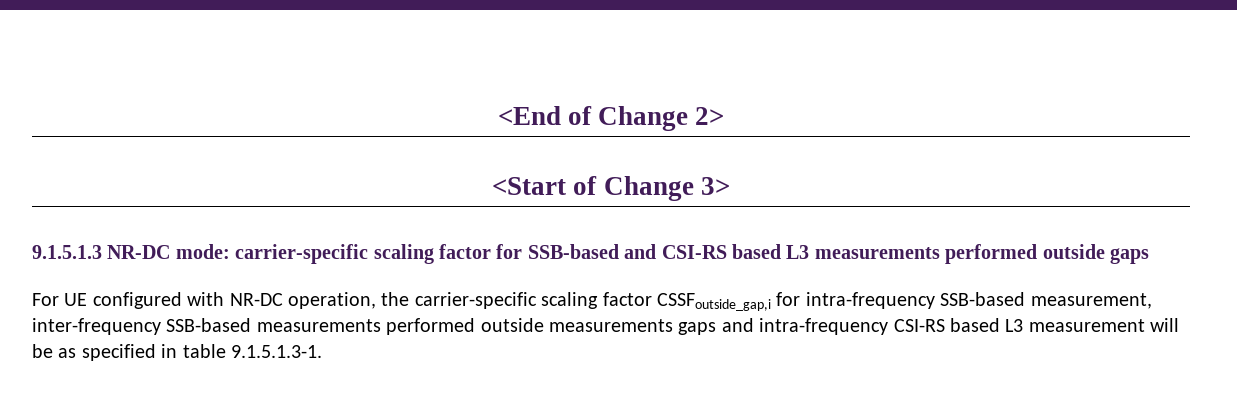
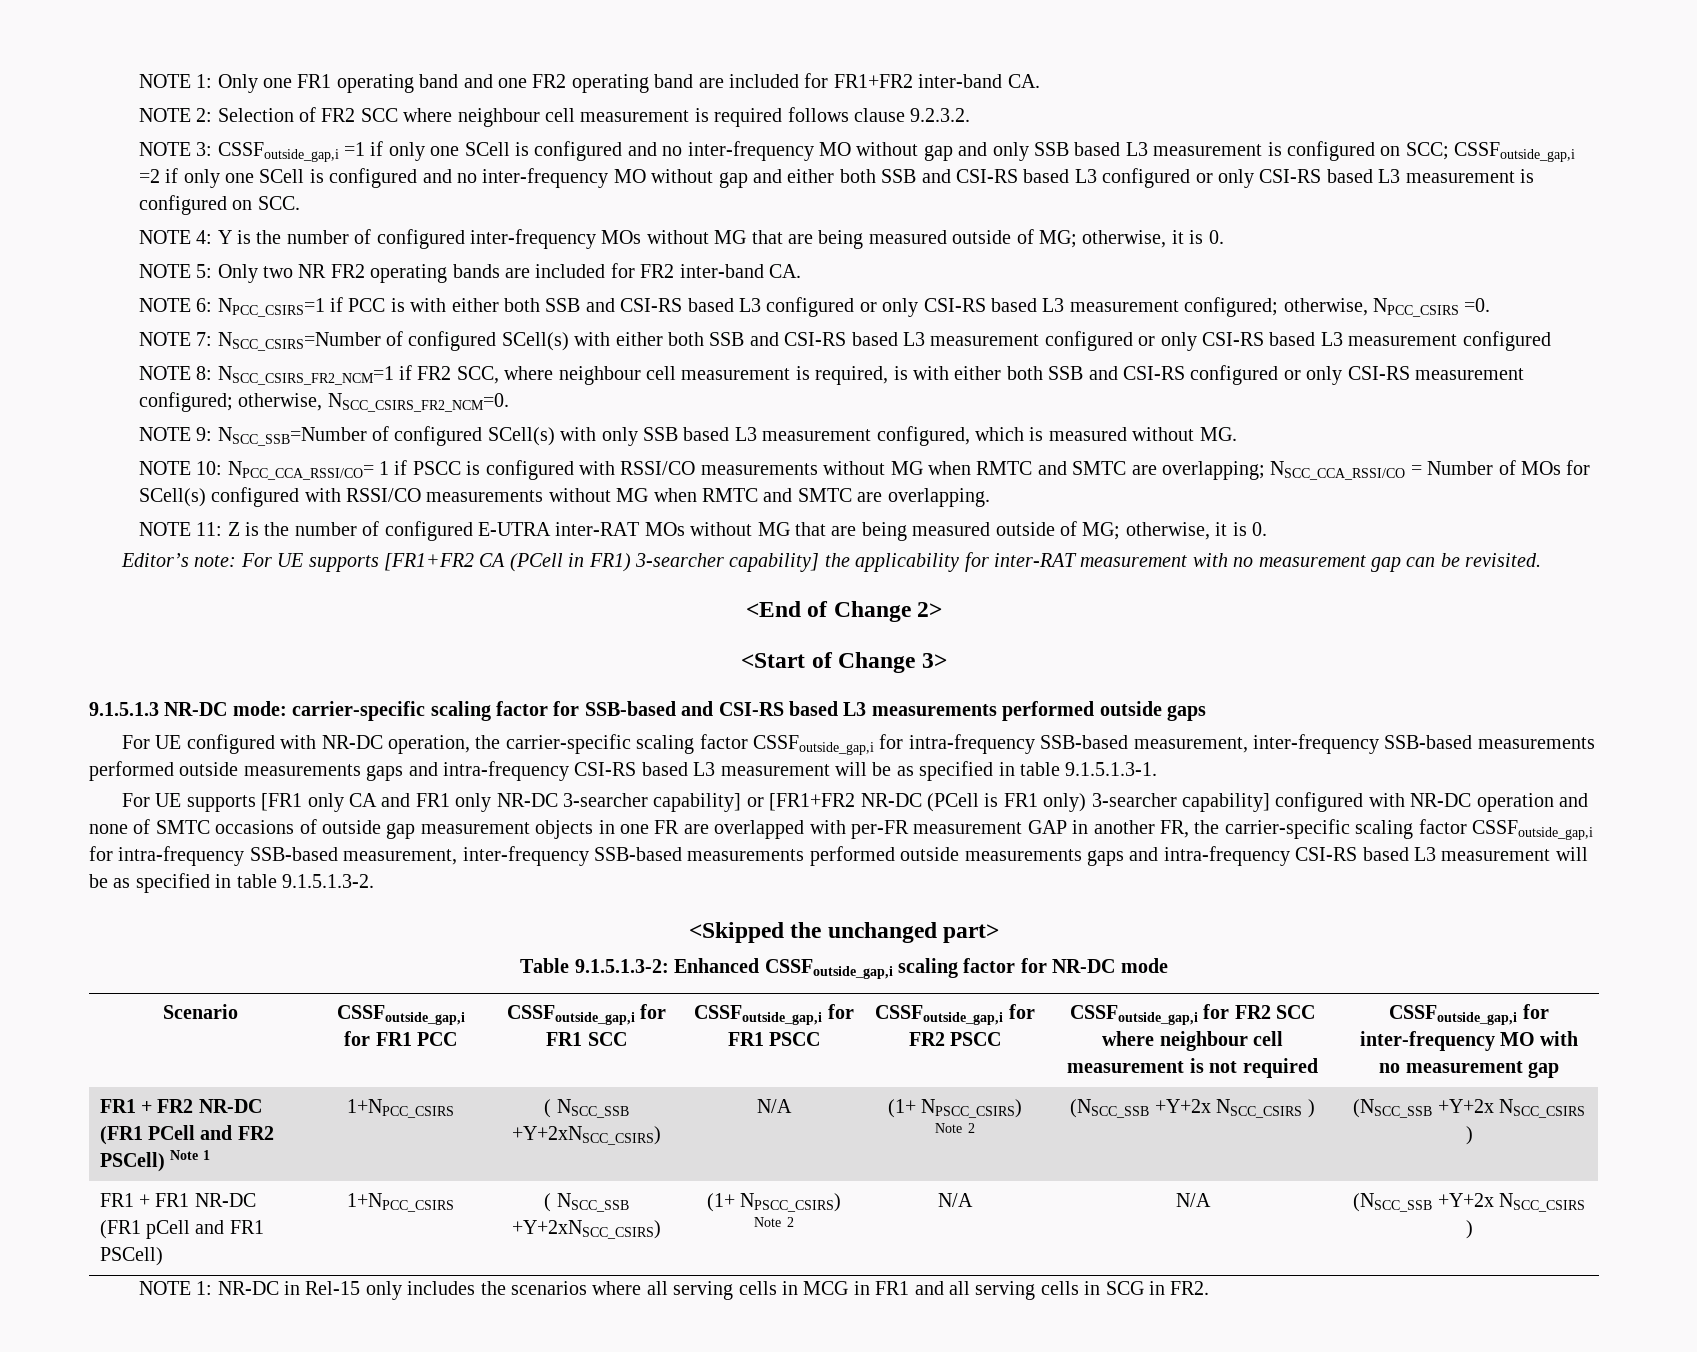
(497, 115) none -> [138,73,1040,93] [138,107,971,127] [138,141,1576,162] [138,168,1535,188] [138,195,300,215] [138,229,1224,249] [138,263,802,283] [138,297,1491,317] [138,331,1551,351] [138,365,1525,385] [138,392,509,412] [138,426,1237,446] [138,460,1591,480] [138,487,990,507] [138,521,1268,541] [120,552,1542,572] NOTE 1: Only one FR1 operating band and one FR2 operating band are included for FR1+FR2 inter-band CA. // NOTE 2: Selection of FR2 SCC where neighbour cell measurement is required follows clause 9.2.3.2. // NOTE 3: CSSFoutside_gap,i =1 if only one SCell is configured and no inter-frequency MO without gap and only SSB based L3 measurement is configured on SCC; CSSFoutside_gap,i =2 if only one SCell is configured and no inter-frequency MO without gap and either both SSB and CSI-RS based L3 configured or only CSI-RS based L3 measurement is configured on SCC. // NOTE 4: Y is the number of configured inter-frequency MOs without MG that are being measured outside of MG; otherwise, it is 0. // NOTE 5: Only two NR FR2 operating bands are included for FR2 inter-band CA. // NOTE 6: NPCC_CSIRS=1 if PCC is with either both SSB and CSI-RS based L3 configured or only CSI-RS based L3 measurement configured; otherwise, NPCC_CSIRS =0. // NOTE 7: NSCC_CSIRS=Number of configured SCell(s) with either both SSB and CSI-RS based L3 measurement configured or only CSI-RS based L3 measurement configured // NOTE 8: NSCC_CSIRS_FR2_NCM=1 if FR2 SCC, where neighbour cell measurement is required, is with either both SSB and CSI-RS configured or only CSI-RS measurement configured; otherwise, NSCC_CSIRS_FR2_NCM=0. // NOTE 9: NSCC_SSB=Number of configured SCell(s) with only SSB based L3 measurement configured, which is measured without MG. // NOTE 10: NPCC_CCA_RSSI/CO= 1 if PSCC is configured with RSSI/CO measurements without MG when RMTC and SMTC are overlapping; NSCC_CCA_RSSI/CO = Number of MOs for SCell(s) configured with RSSI/CO measurements without MG when RMTC and SMTC are overlapping. // NOTE 11: Z is the number of configured E-UTRA inter-RAT MOs without MG that are being measured outside of MG; otherwise, it is 0. // Editor’s note: For UE supports [FR1+FR2 CA (PCell in FR1) 3-searcher capability] the applicability for inter-RAT measurement with no measurement gap can be revisited. //
(322, 351) none -> [121,792,1588,812] [89,819,1594,840] [89,846,1588,866] [89,873,374,893] [688,922,1000,943] [520,958,1168,979] [163,1004,238,1019] [336,1005,465,1025] [344,1031,457,1046] [506,1004,667,1025] [546,1032,627,1046] [694,1004,854,1025] [727,1032,821,1046] [875,1004,1035,1025] [908,1032,1002,1046] [1069,1004,1316,1025] [1102,1031,1283,1051] [1067,1058,1318,1078] [1389,1004,1549,1025] [1359,1031,1579,1051] [1379,1061,1559,1078] [99,1099,262,1113] [99,1125,274,1145] [99,1150,211,1172] [347,1099,454,1118] [544,1099,629,1118] [511,1126,661,1145] [757,1099,792,1113] [887,1099,1023,1118] [935,1123,975,1133] [1070,1099,1315,1118] [1353,1099,1585,1118] [1465,1126,1473,1145] [99,1193,256,1207] [99,1220,264,1239] [99,1247,163,1266] [347,1193,454,1212] [544,1193,629,1212] [511,1220,661,1239] [706,1193,842,1212] [754,1217,794,1227] [938,1193,973,1207] [1175,1193,1211,1207] [1353,1193,1585,1212] [1465,1220,1473,1239] [138,1281,1210,1300] // For UE supports [FR1 only CA and FR1 only NR-DC 3-searcher capability] or [FR1+FR2 NR-DC (PCell is FR1 only) 3-searcher capability] configured with NR-DC operation and none of SMTC occasions of outside gap measurement objects in one FR are overlapped with per-FR measurement GAP in another FR, the carrier-specific scaling factor CSSFoutside_gap,i for intra-frequency SSB-based measurement, inter-frequency SSB-based measurements performed outside measurements gaps and intra-frequency CSI-RS based L3 measurement will be as specified in table 9.1.5.1.3-2. // <Skipped the unchanged part> // Table 9.1.5.1.3-2: Enhanced CSSFoutside_gap,i scaling factor for NR-DC mode // Scenario | CSSFoutside_gap,i for FR1 PCC | CSSFoutside_gap,i for FR1 SCC | CSSFoutside_gap,i for FR1 PSCC | CSSFoutside_gap,i for FR2 PSCC | CSSFoutside_gap,i for FR2 SCC where neighbour cell measurement is not required | CSSFoutside_gap,i for inter-frequency MO with no measurement gap // FR1 + FR2 NR-DC (FR1 PCell and FR2 PSCell) Note 1 | 1+NPCC_CSIRS | ( NSCC_SSB +Y+2xNSCC_CSIRS) | N/A | (1+ NPSCC_CSIRS) Note 2 | (NSCC_SSB +Y+2x NSCC_CSIRS ) | (NSCC_SSB +Y+2x NSCC_CSIRS ) // FR1 + FR1 NR-DC (FR1 pCell and FR1 PSCell) | 1+NPCC_CSIRS | ( NSCC_SSB +Y+2xNSCC_CSIRS) | (1+ NPSCC_CSIRS) Note 2 | N/A | N/A | (NSCC_SSB +Y+2x NSCC_CSIRS ) // NOTE 1: NR-DC in Rel-15 only includes the scenarios where all serving cells in MCG in FR1 and all serving cells in SCG in FR2.

